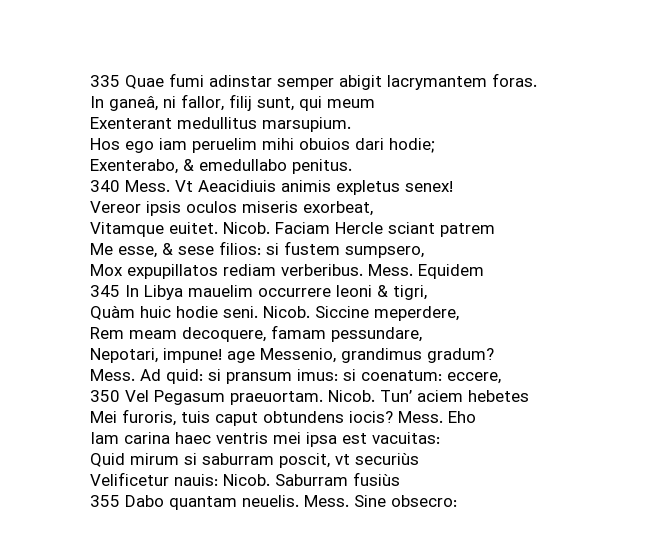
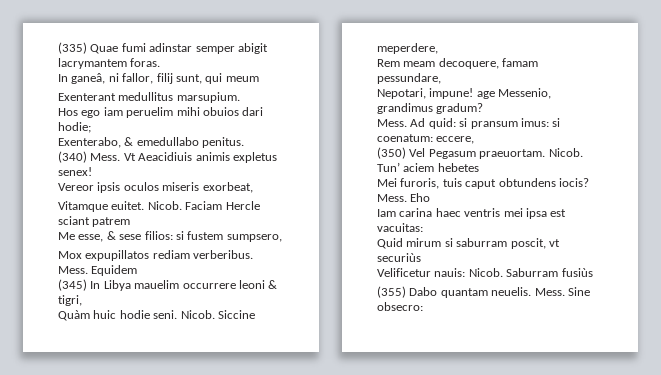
[90,75,120,87] 335 -> [58,42,87,54] (335)
[90,180,120,192] 340 -> [58,151,87,163] (340)
[90,285,120,297] 345 -> [58,279,87,291] (345)
[90,390,120,402] 350 -> [377,147,406,159] (350)
[90,495,120,507] 355 -> [377,286,406,298] (355)

